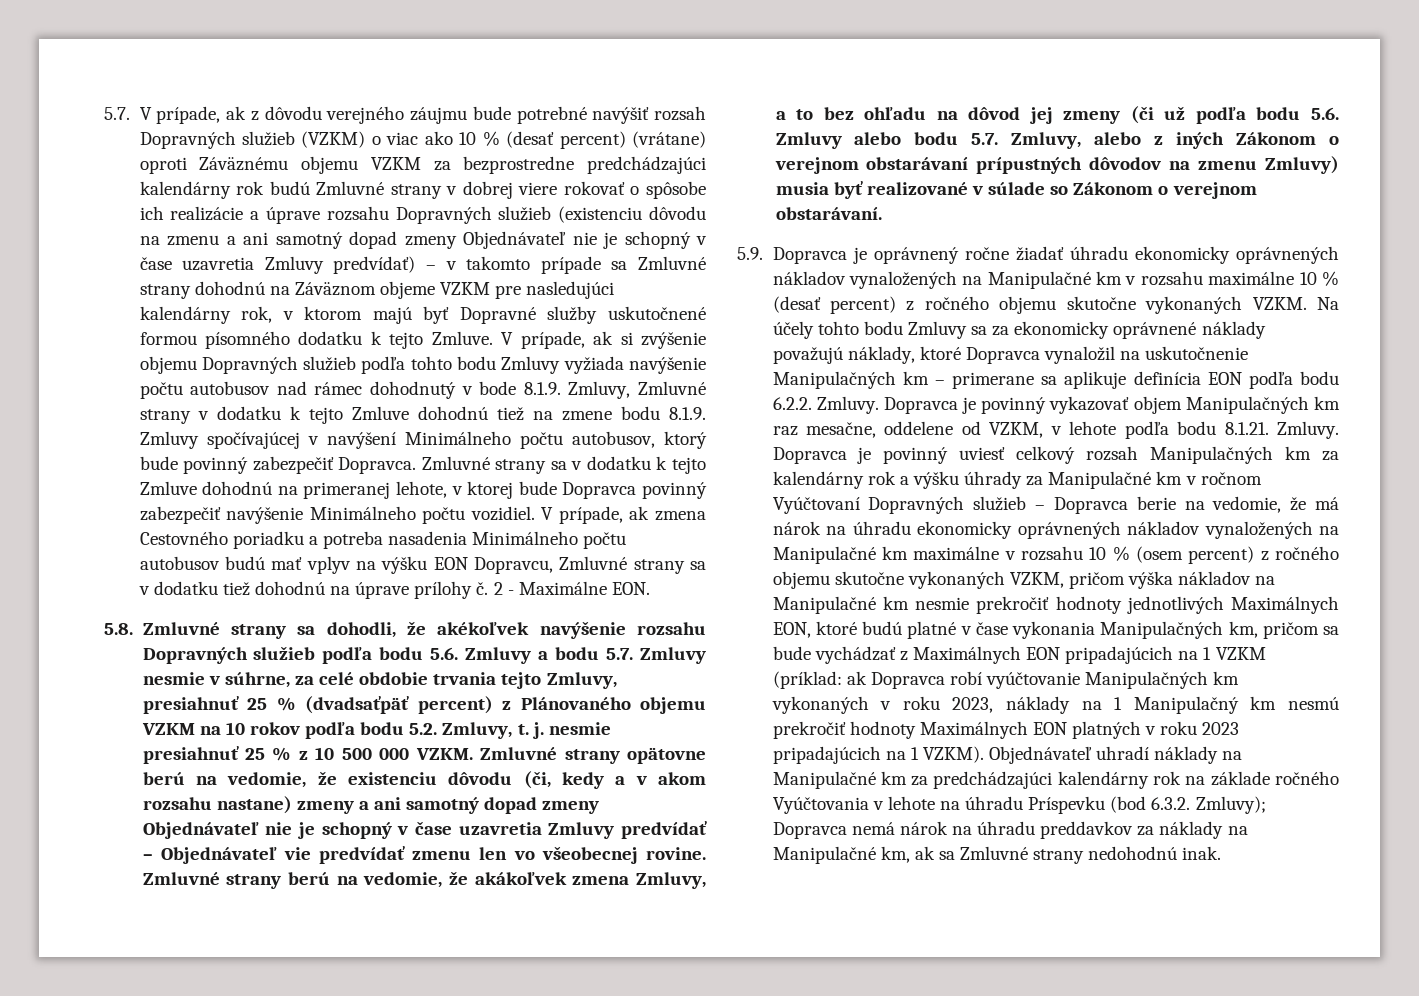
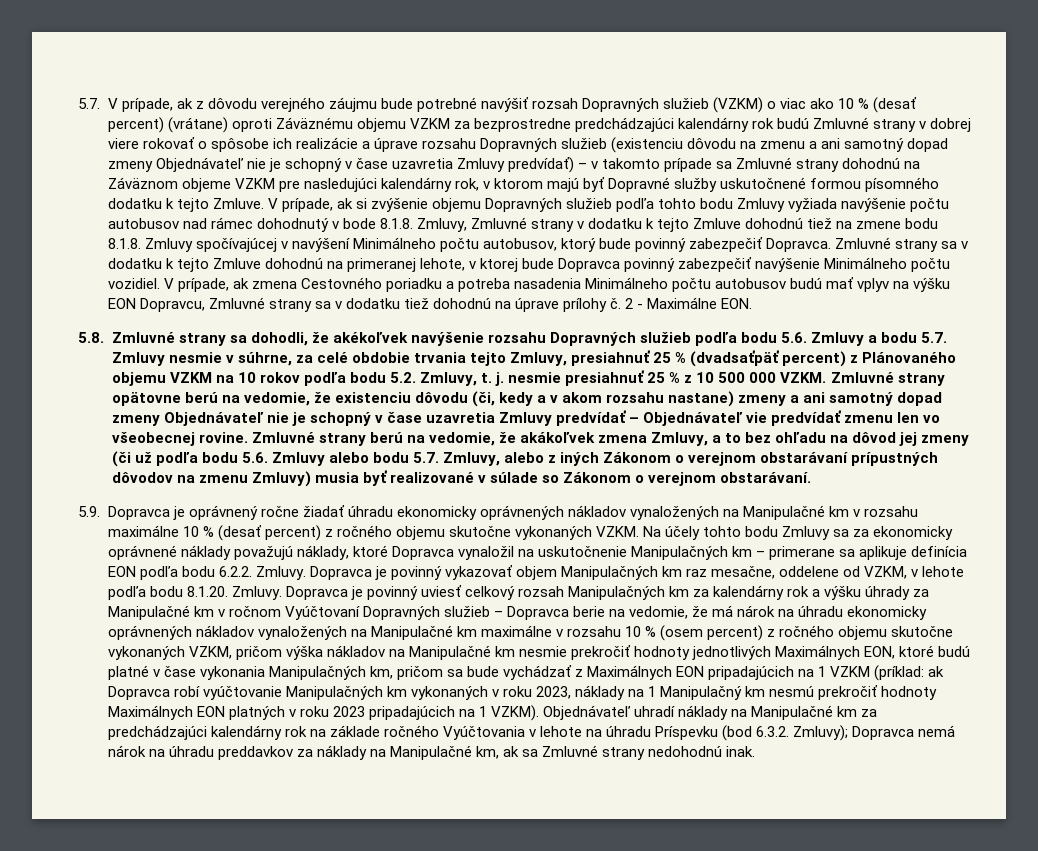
[523,382,561,395] 8.1.9. -> [379,218,413,229] 8.1.8.
[668,407,706,420] 8.1.9. -> [107,238,141,249] 8.1.8.
[1224,422,1269,435] 8.1.21. -> [186,586,228,597] 8.1.20.

